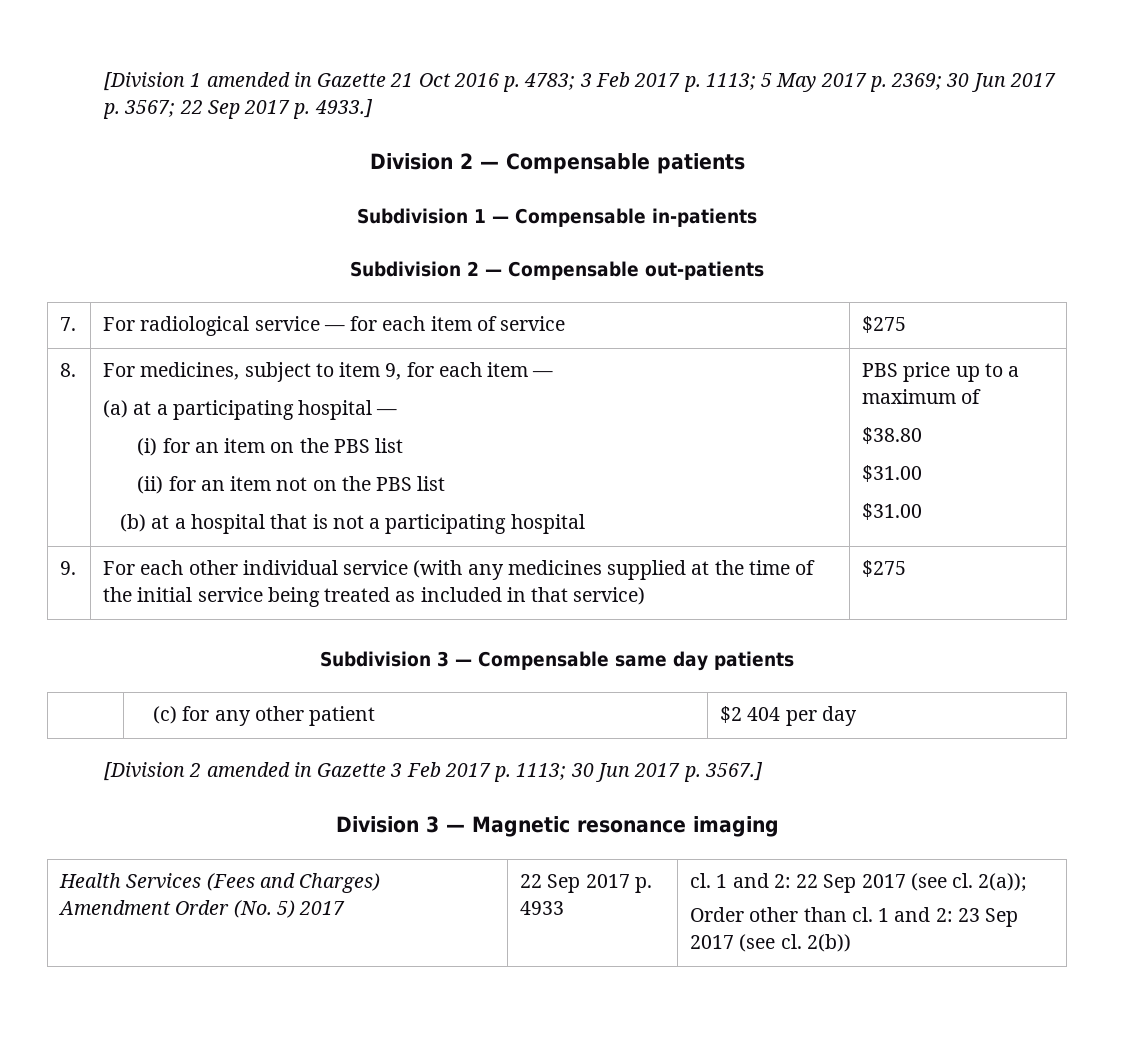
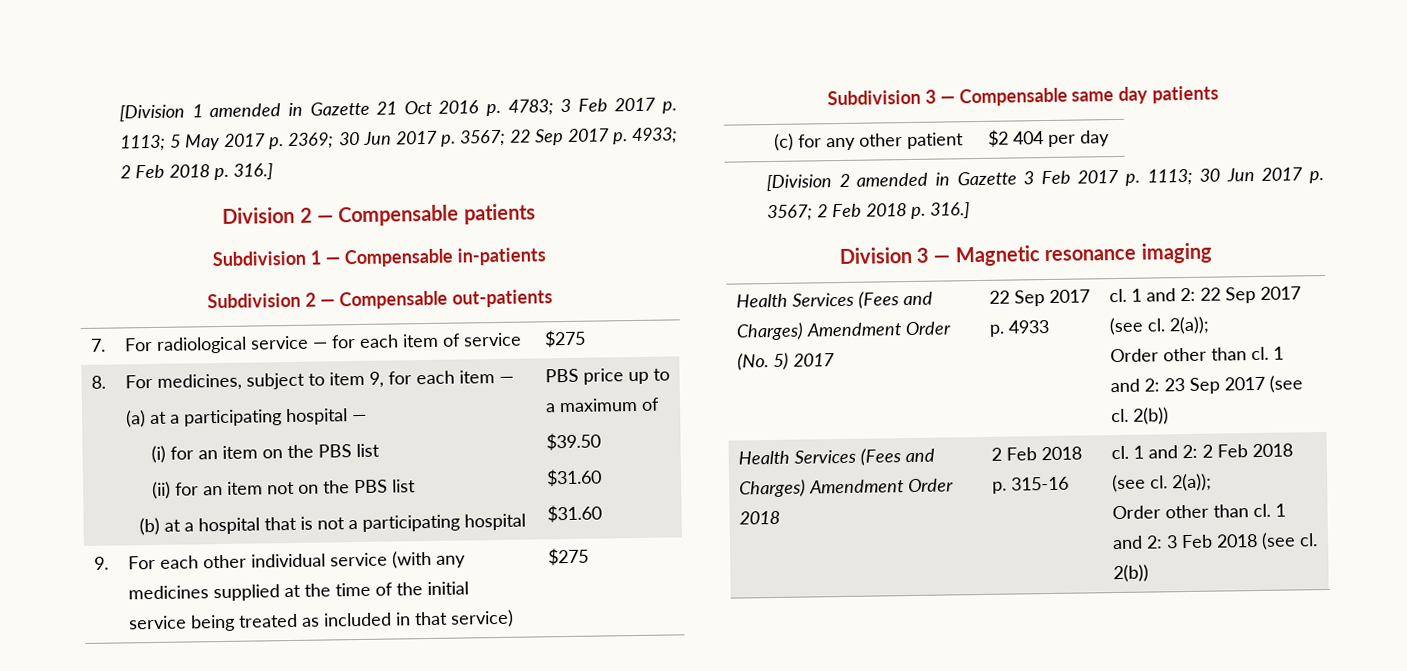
[314,99,373,118] 4933.] -> [631,127,679,145] [120,163,274,181] 4933; 2 Feb 2018 p. 316.]
[862,427,923,444] [862,465,923,482] [862,503,923,520] $38.80 // $31.00 // $31.00 -> [545,432,601,451] [545,468,602,487] [546,504,602,523] $39.50 // $31.60 // $31.60
[704,762,763,781] 3567.] -> [767,202,971,222] 3567; 2 Feb 2018 p. 316.]
(851, 943) none -> [737,448,935,466] [738,478,954,498] [738,510,780,525] [990,446,1082,461] [991,476,1069,494] [1110,443,1293,460] [1111,473,1212,493] [1111,503,1286,520] [1111,532,1318,550] [1112,564,1149,583] // Health Services (Fees and Charges) Amendment Order 2018 | 2 Feb 2018 p. 315-16 | cl. 1 and 2: 2 Feb 2018 (see cl. 2(a)); // Order other than cl. 1 and 2: 3 Feb 2018 (see cl. 2(b))

